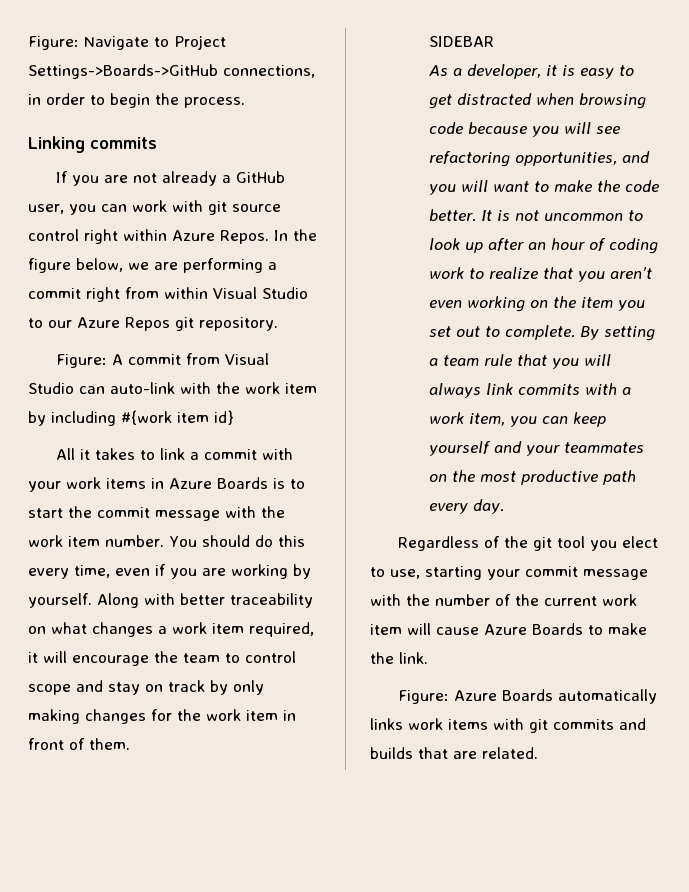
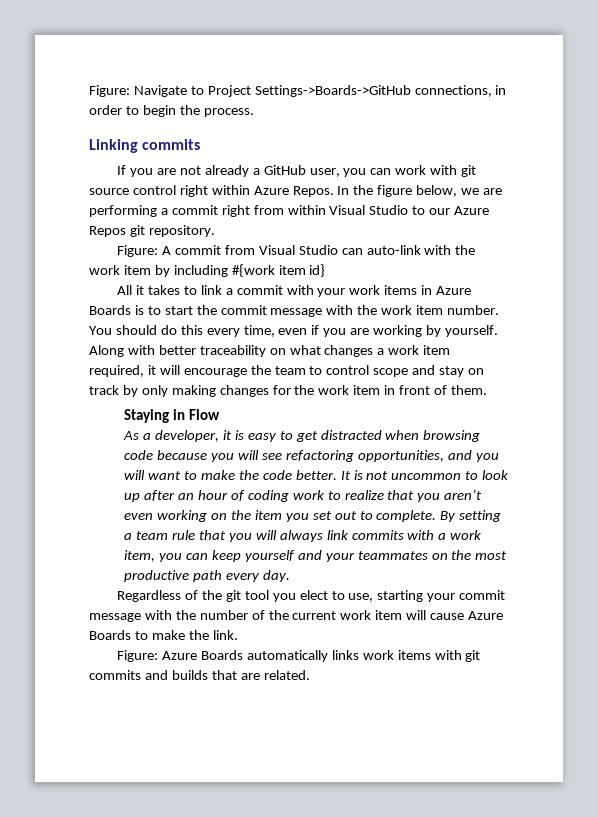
[429,36,495,47] SIDEBAR -> [124,409,221,423] Staying in Flow

